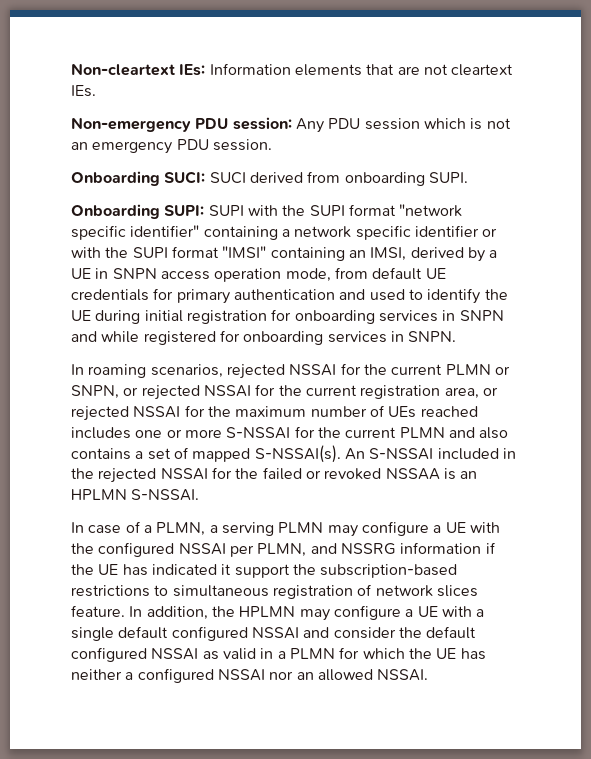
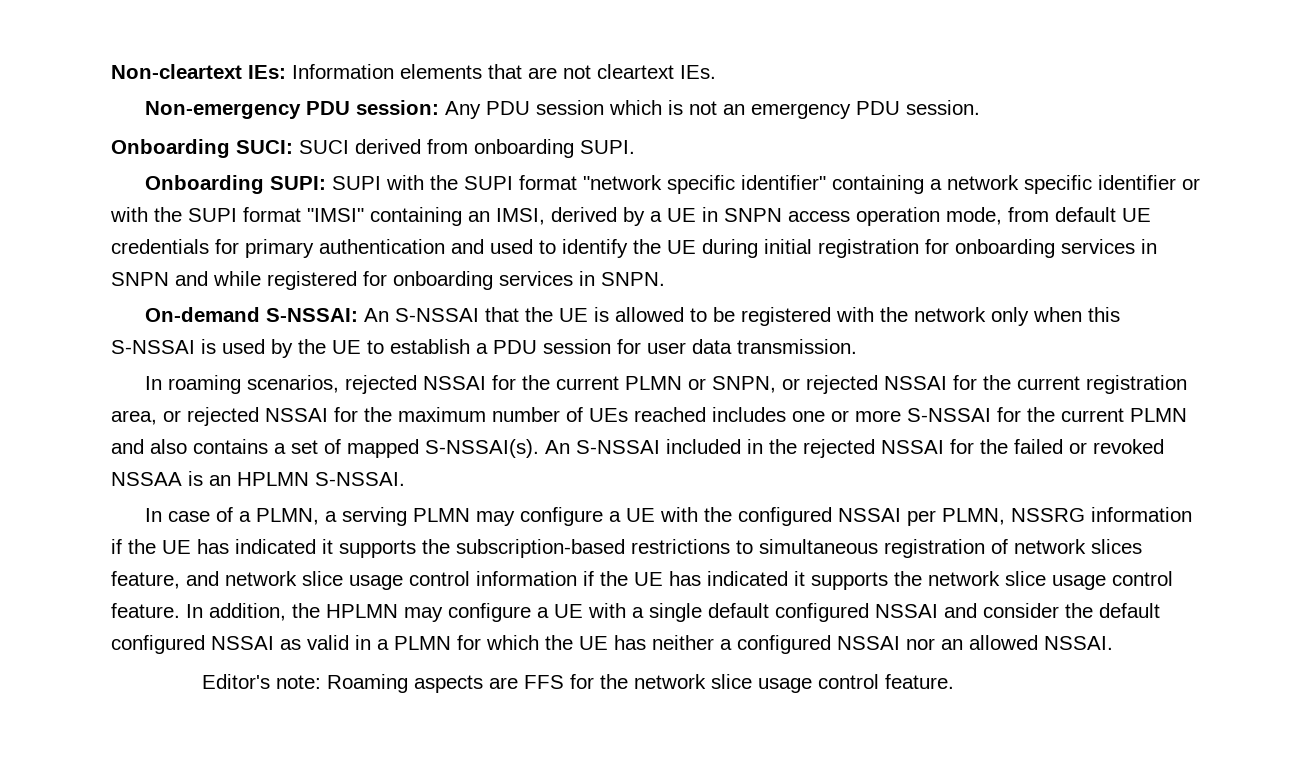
(457, 336) none -> [145,307,1121,326] [111,339,857,358] // On-demand S-NSSAI: An S-NSSAI that the UE is allowed to be registered with the network only when this S-NSSAI is used by the UE to establish a PDU session for user data transmission.
[310,543,337,554] and -> (1006, 516) none
[234,564,290,578] support -> [339,540,416,558] supports
(478, 591) none -> [111,571,1173,590] feature, and network slice usage control information if the UE has indicated it supports the network slice usage control
(429, 675) none -> [202,674,955,693] // Editor's note: Roaming aspects are FFS for the network slice usage control feature.

